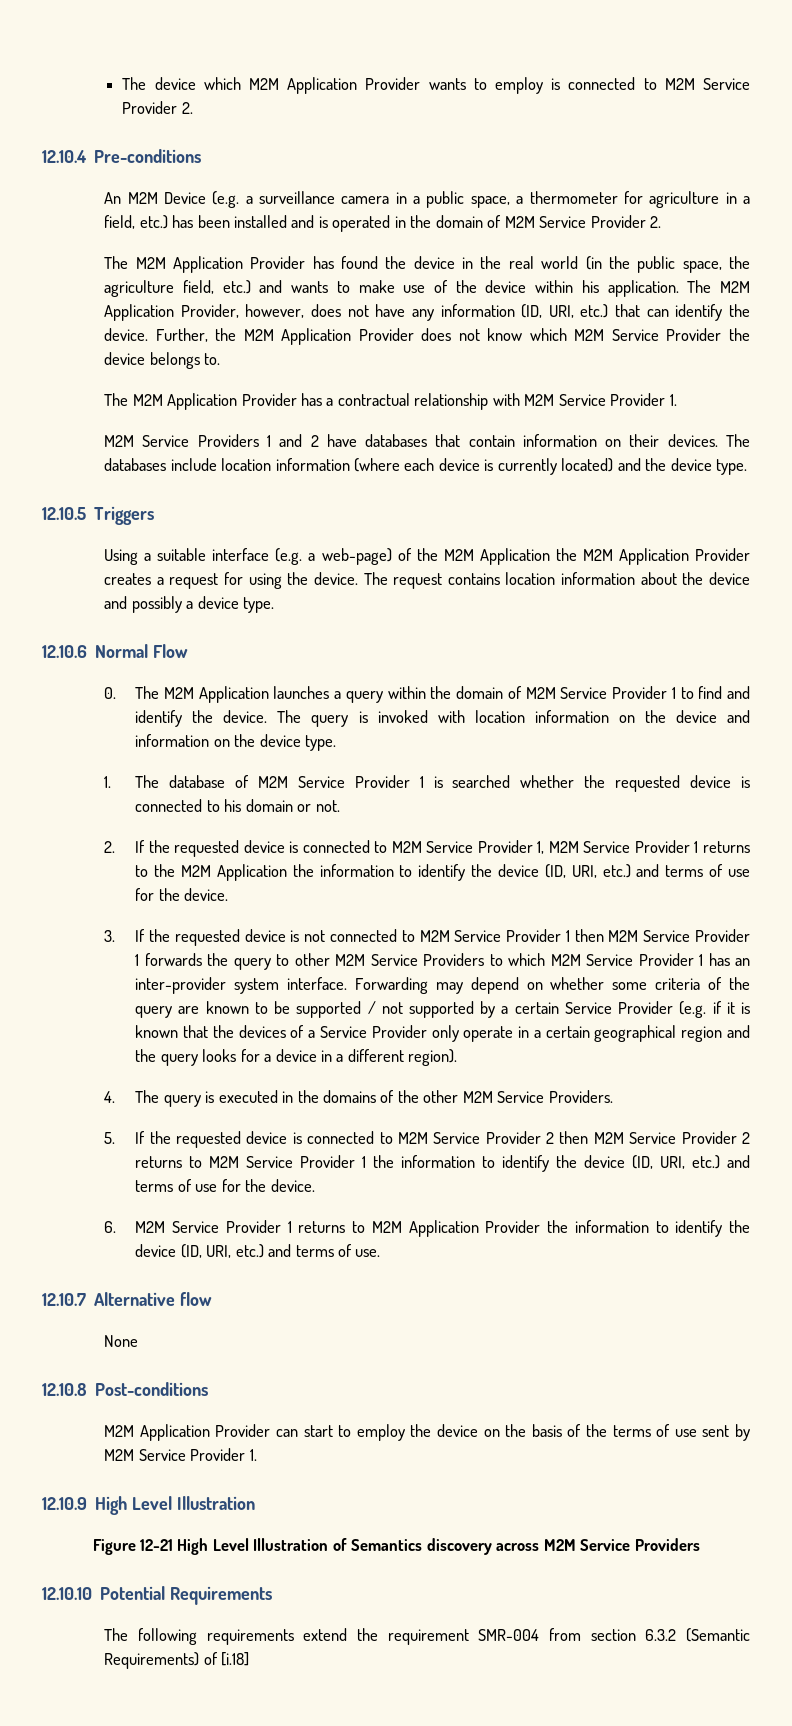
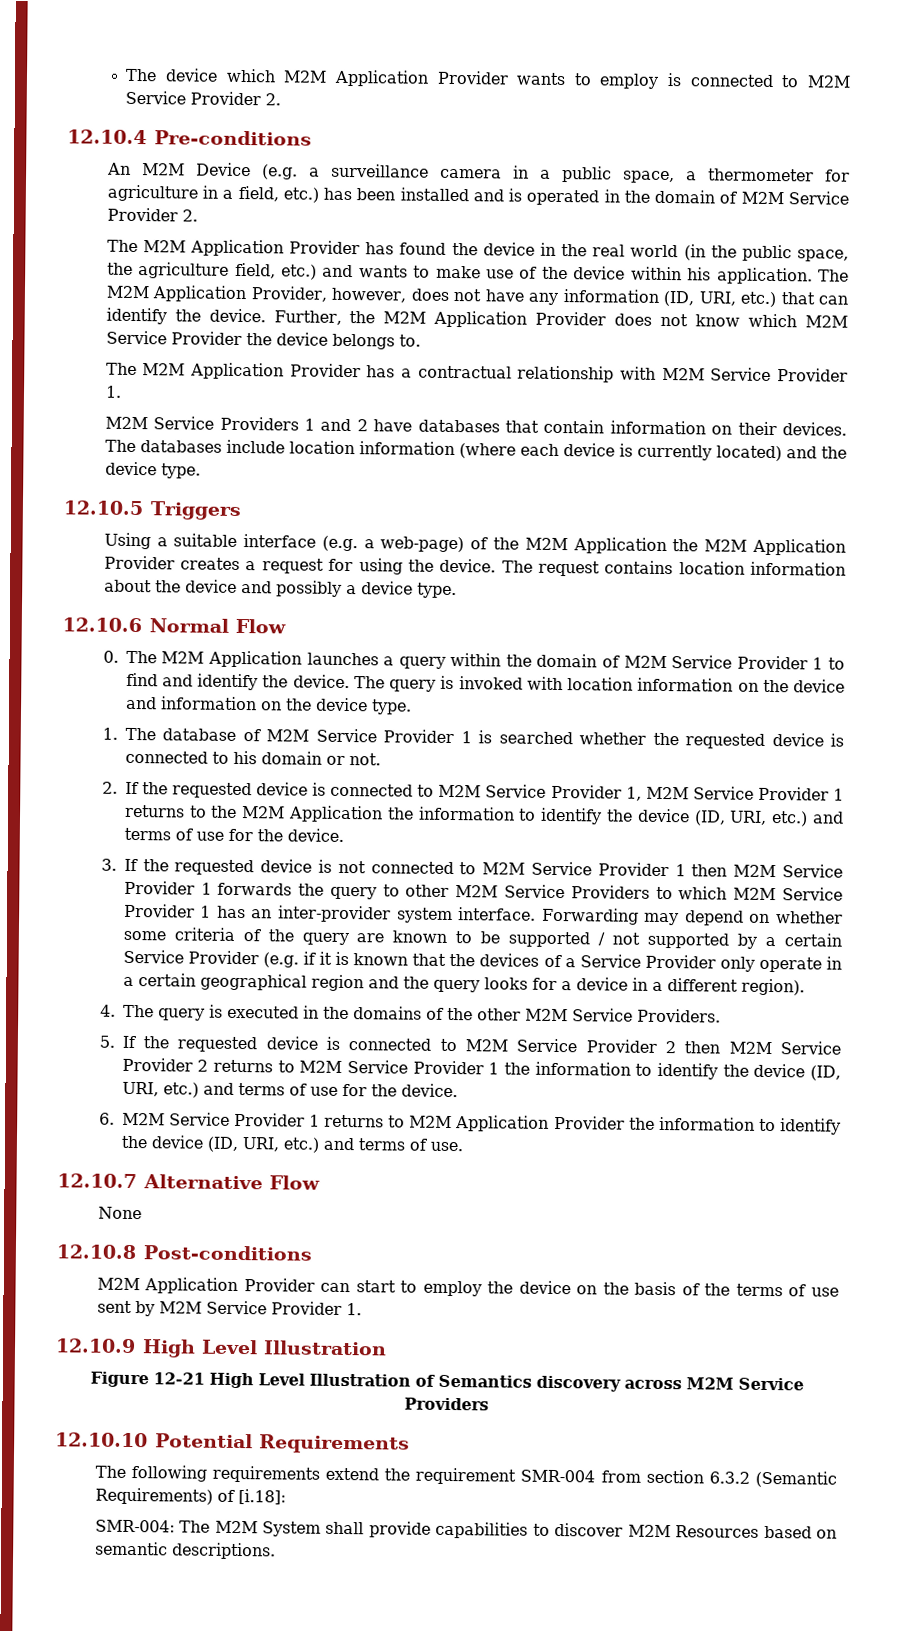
[180,1292,213,1306] flow -> [269,1175,320,1190] Flow
[221,1652,250,1666] [i.18] -> [237,1489,286,1505] [94,1519,837,1539] [94,1541,276,1560] [i.18]: // SMR-004: The M2M System shall provide capabilities to discover M2M Resources based on semantic descriptions.

